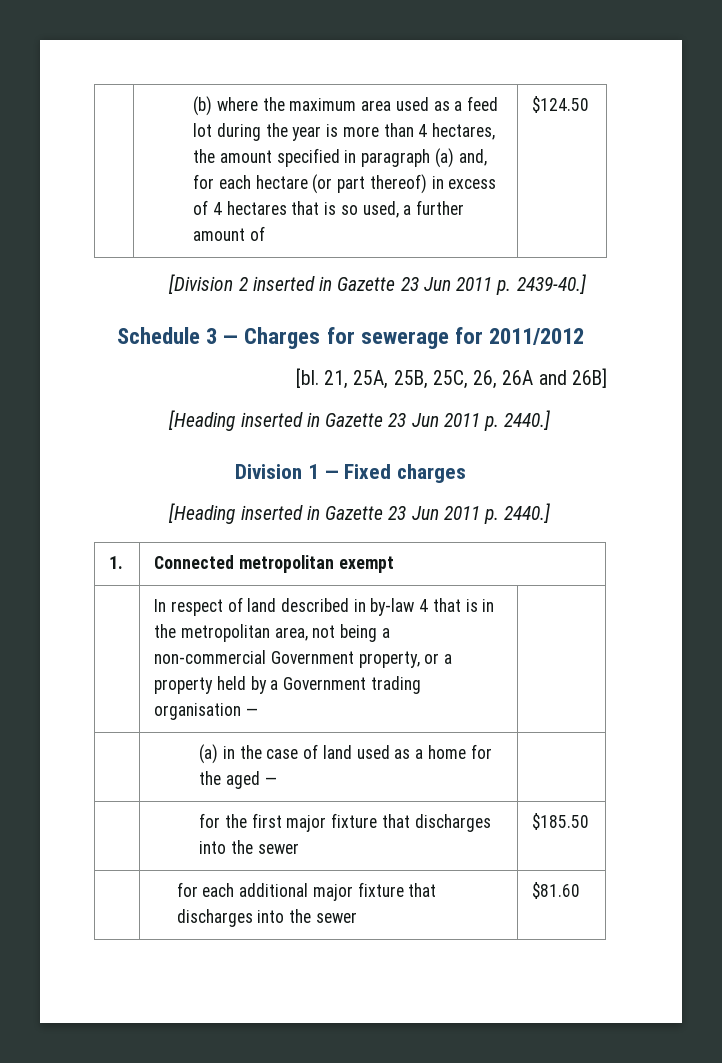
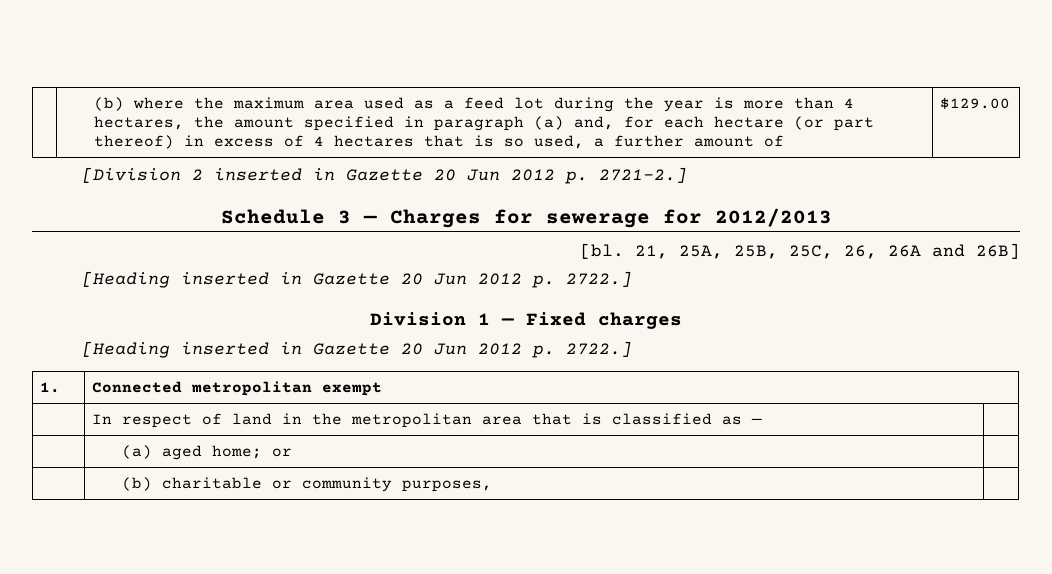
[532,96,590,113] $124.50 -> [939,97,1010,109] $129.00
[400,274,586,295] 23 Jun 2011 p. 2439-40.] -> [434,167,688,184] 20 Jun 2012 p. 2721-2.]
[488,328,584,345] 2011/2012 -> [714,208,832,227] 2012/2013
[388,410,551,431] 23 Jun 2011 p. 2440.] -> [401,271,633,288] 20 Jun 2012 p. 2722.]
[388,503,551,524] 23 Jun 2011 p. 2440.] -> [401,341,633,358] 20 Jun 2012 p. 2722.]
[280,598,495,616] [154,624,390,642] [154,650,452,668] [154,676,421,694] [154,703,258,720] [199,744,492,764] [199,771,277,789] [199,813,491,832] [199,840,299,854] [532,813,590,830] [176,882,437,901] [176,909,357,927] [532,882,581,899] described in by-law 4 that is in the metropolitan area, not being a non-commercial Government property, or a property held by a Government trading organisation — | // | (a) in the case of land used as a home for the aged — | // | for the first major fixture that discharges into the sewer | $185.50 // | for each additional major fixture that discharges into the sewer | $81.60 -> [281,413,762,428] [122,445,293,460] [122,477,493,492] in the metropolitan area that is classified as — | // | (a) aged home; or | // | (b) charitable or community purposes, |

